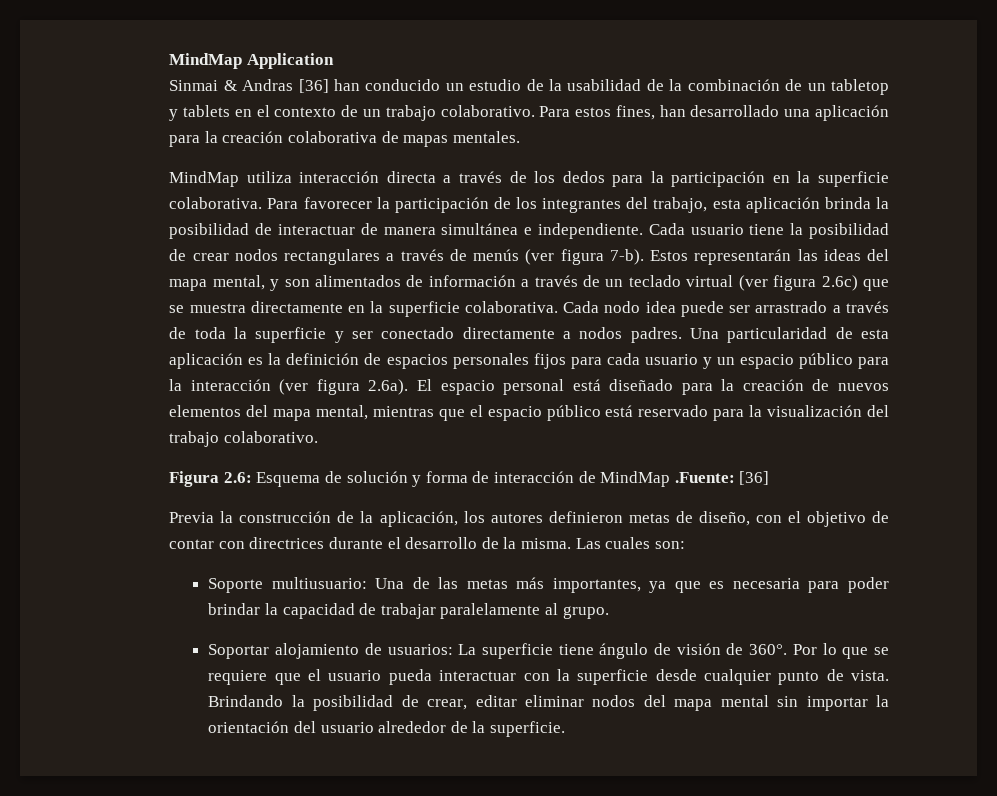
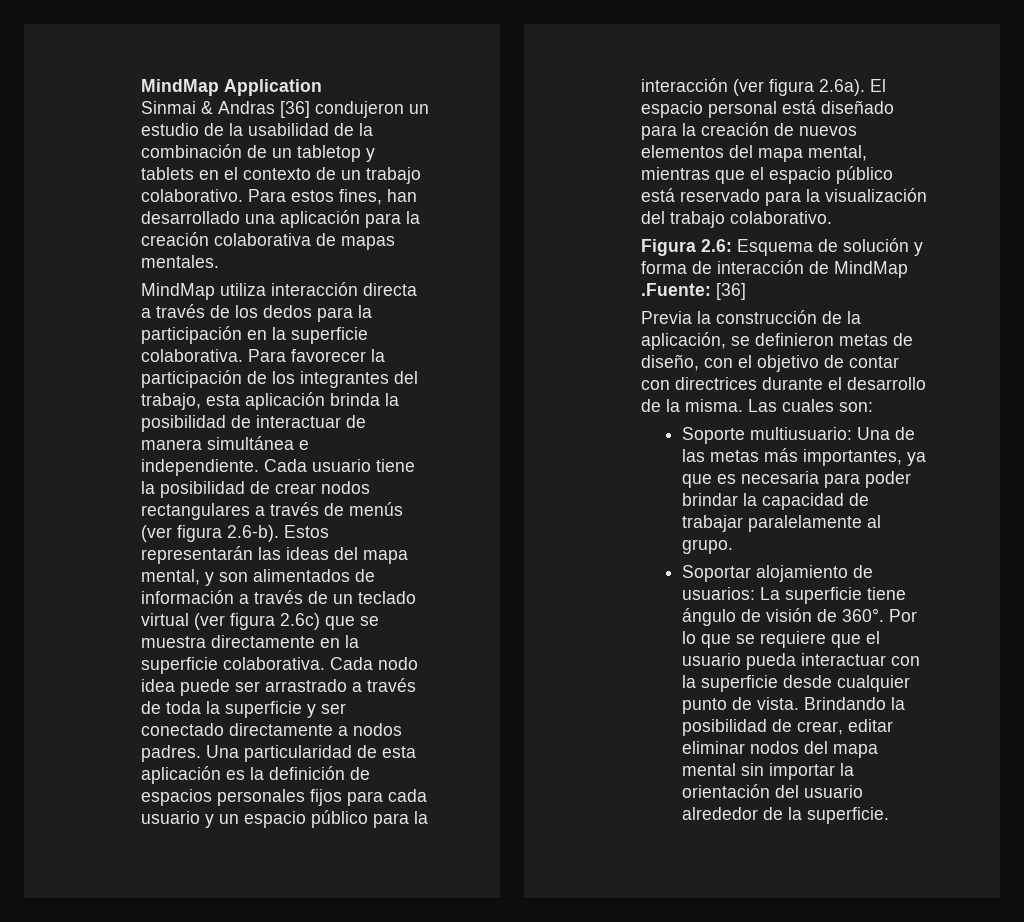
[333,79,441,91] han conducido -> [314,101,404,118] condujeron
[609,249,644,265] 7-b). -> [226,525,279,542] 2.6-b).
[463,511,543,523] los autores -> [730,336,750,346] se

